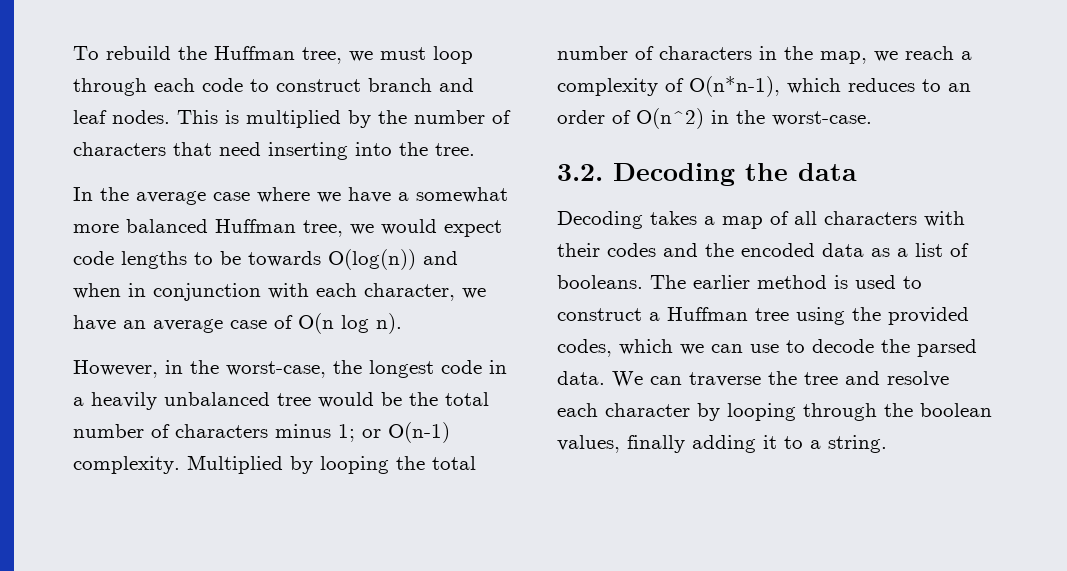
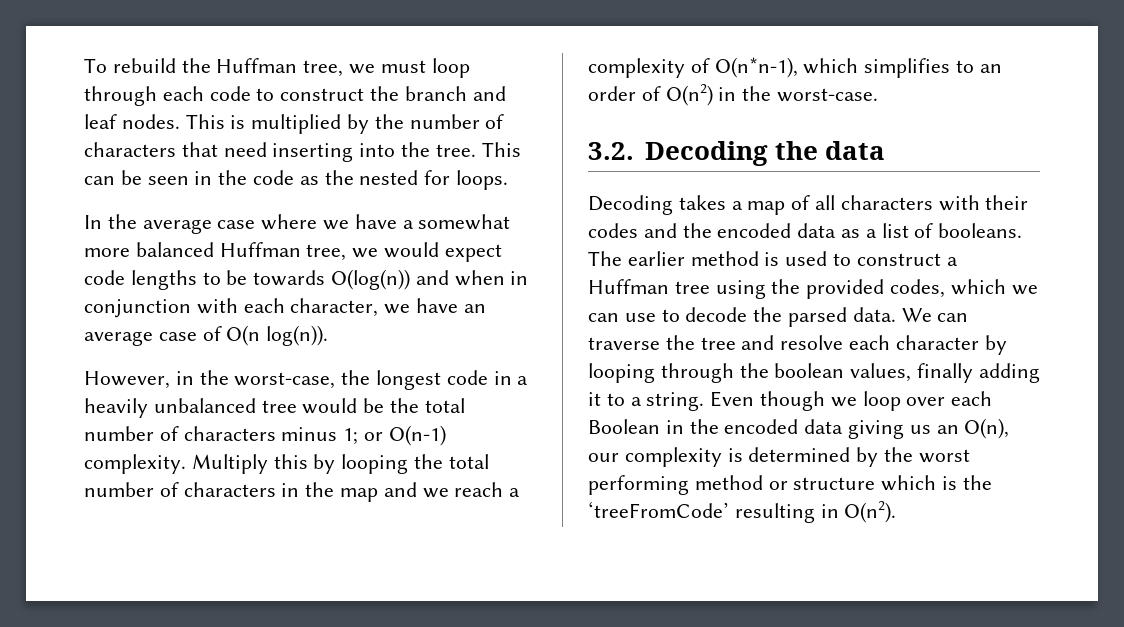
(361, 85) none -> [370,86,400,101] the
(475, 149) none -> [481,142,521,157] [84,170,509,190] This can be seen in the code as the nested for loops.
[341,313,402,334] log n). -> [266,325,329,346] log(n)).
[187,455,283,474] Multiplied -> [191,454,308,474] Multiply this
[820,51,867,64] map, -> [340,482,417,502] map and
[848,78,915,92] reduces -> [864,58,951,78] simplifies
[636,108,704,129] O(n^2) -> [665,84,713,106] O(n2)
(887, 444) none -> [710,391,993,411] [588,418,1010,439] [588,447,970,467] [588,475,992,495] [588,501,897,523] Even though we loop over each Boolean in the encoded data giving us an O(n), our complexity is determined by the worst performing method or structure which is the ‘treeFromCode’ resulting in O(n2).

